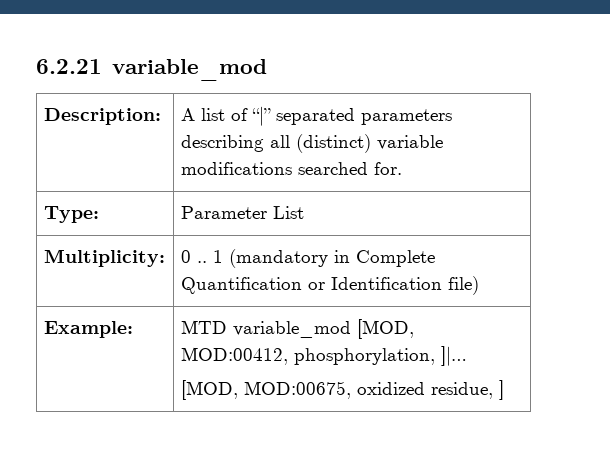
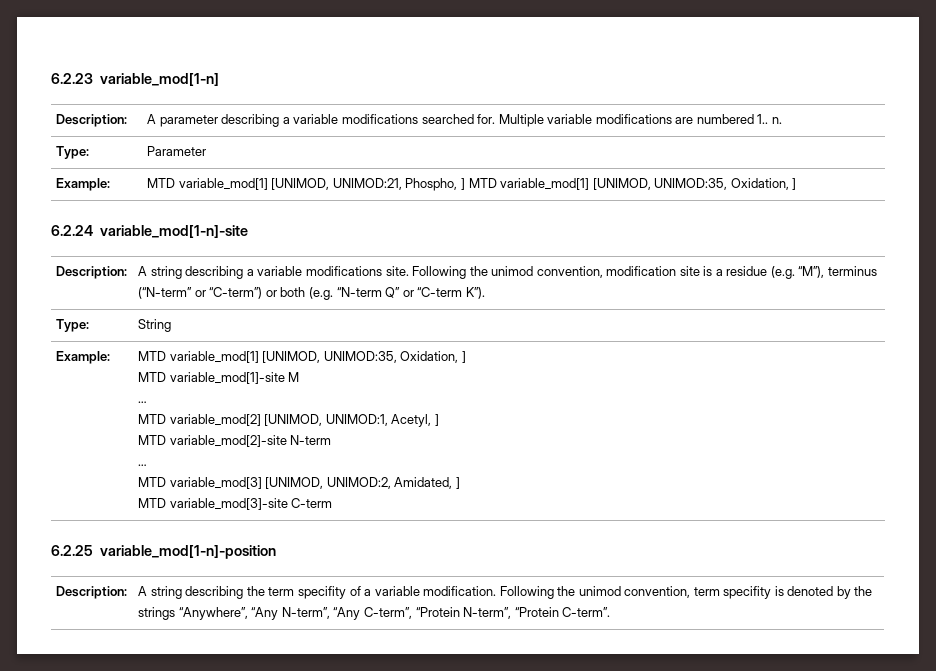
[36,59,267,81] [43,108,161,125] [180,106,452,126] [180,134,443,153] [180,162,402,175] [43,206,99,223] [180,206,304,219] [43,249,165,267] [180,249,435,268] [180,276,479,295] [43,321,133,338] [180,319,414,339] [180,346,467,366] [180,380,504,400] 6.2.21 variable_mod // Description: | A list of “|” separated parameters describing all (distinct) variable modifications searched for. // Type: | Parameter List // Multiplicity: | 0 .. 1 (mandatory in Complete Quantification or Identification file) // Example: | MTD variable_mod [MOD, MOD:00412, phosphorylation, ]|… // [MOD, MOD:00675, oxidized residue, ] -> [51,73,219,86] [56,114,128,127] [147,114,782,127] [56,146,90,159] [147,146,207,156] [56,178,111,191] [147,178,797,191] [51,225,248,238] [56,266,128,279] [138,266,877,279] [138,287,485,300] [56,319,90,332] [138,319,172,332] [56,351,111,364] [138,351,466,363] [138,372,300,384] [138,401,148,403] [138,414,439,427] [138,435,332,447] [138,464,148,466] [138,477,460,489] [138,498,333,510] [51,545,276,559] [56,586,128,599] [138,586,873,599] [138,607,611,620] 6.2.23 variable_mod[1-n] // Description: | A parameter describing a variable modifications searched for. Multiple variable modifications are numbered 1.. n. // Type: | Parameter // Example: | MTD variable_mod[1] [UNIMOD, UNIMOD:21, Phospho, ] MTD variable_mod[1] [UNIMOD, UNIMOD:35, Oxidation, ] // 6.2.24 variable_mod[1-n]-site // Description: | A string describing a variable modifications site. Following the unimod convention, modification site is a residue (e.g. “M”), terminus (“N-term” or “C-term”) or both (e.g. “N-term Q” or “C-term K”). // Type: | String // Example: | MTD variable_mod[1] [UNIMOD, UNIMOD:35, Oxidation, ] // MTD variable_mod[1]-site M // … // MTD variable_mod[2] [UNIMOD, UNIMOD:1, Acetyl, ] // MTD variable_mod[2]-site N-term // … // MTD variable_mod[3] [UNIMOD, UNIMOD:2, Amidated, ] // MTD variable_mod[3]-site C-term // 6.2.25 variable_mod[1-n]-position // Description: | A string describing the term specifity of a variable modification. Following the unimod convention, term specifity is denoted by the strings “Anywhere”, “Any N-term”, “Any C-term”, “Protein N-term”, “Protein C-term”.

